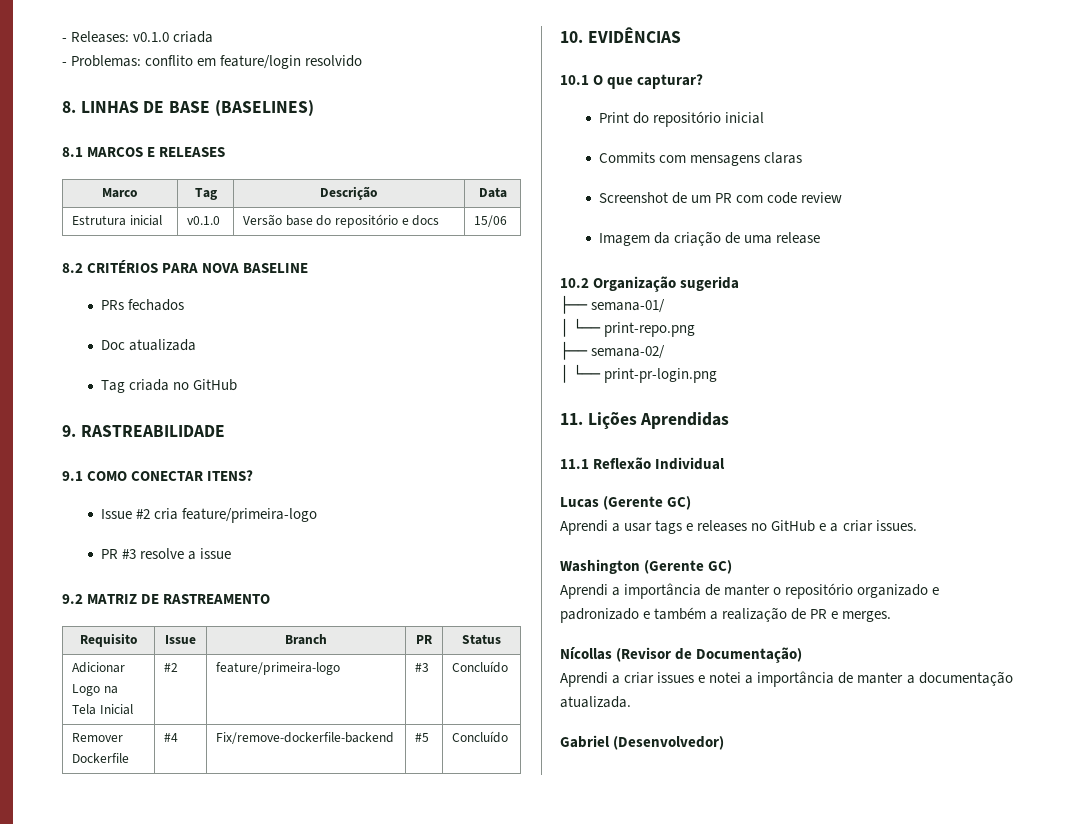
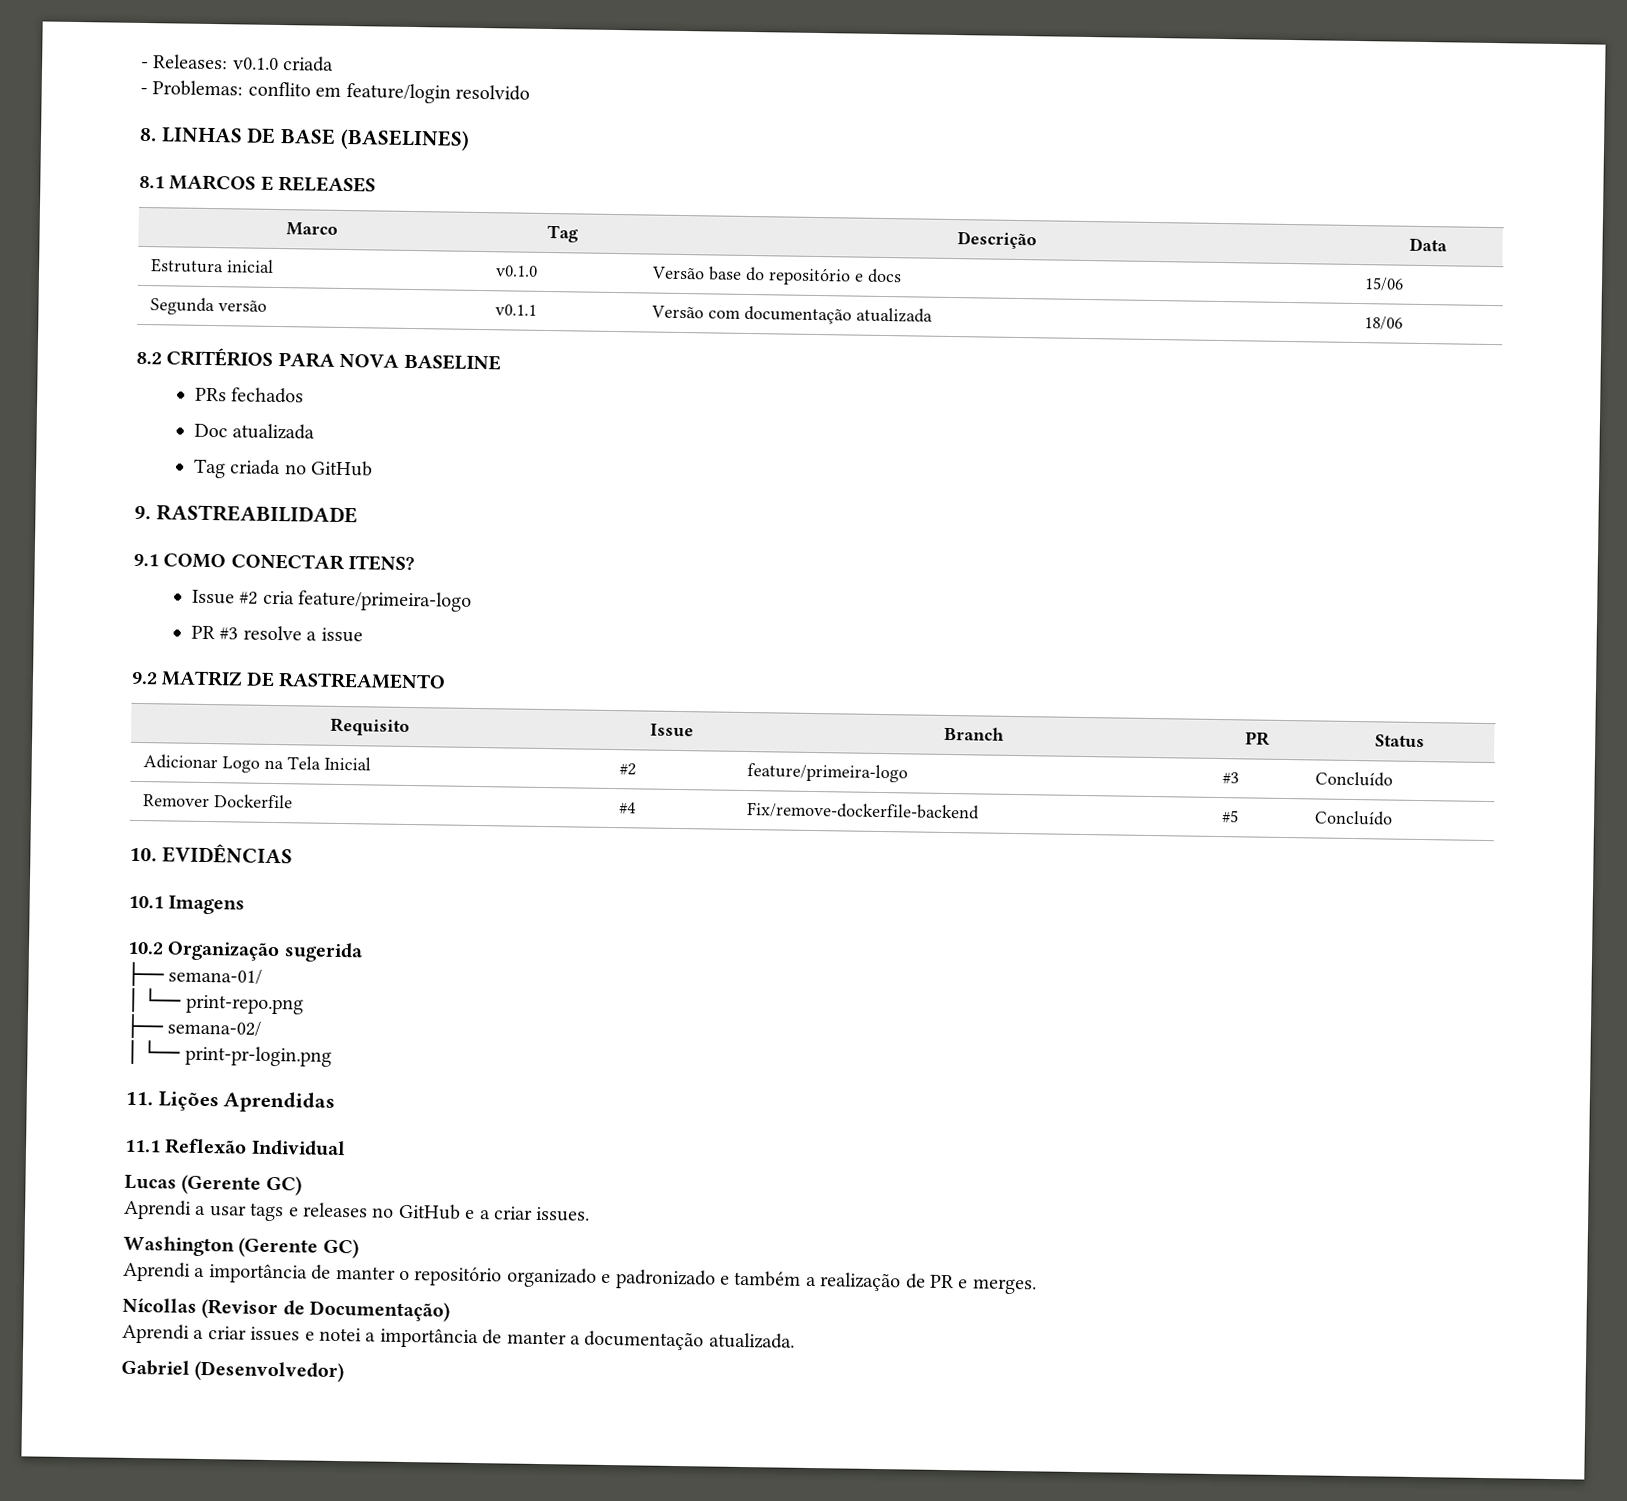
(508, 221) none -> [150,297,268,316] [495,304,538,316] [651,305,934,325] [1364,316,1404,330] // Segunda versão | v0.1.1 | Versão com documentação atualizada | 18/06
[593,74,704,89] [599,111,765,127] [599,152,803,166] [599,192,843,204] [599,231,821,246] O que capturar? // Print do repositório inicial // Commits com mensagens claras // Screenshot de um PR com code review // Imagem da criação de uma release -> [168,895,246,915] Imagens

